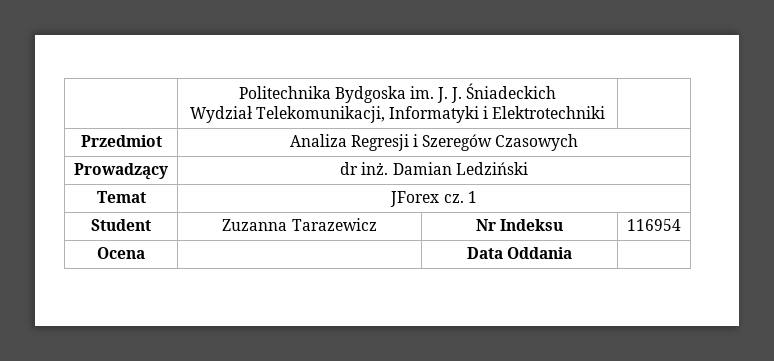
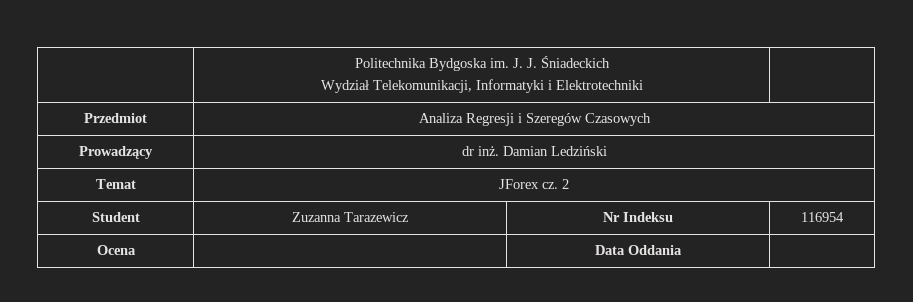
[467,191,477,203] 1 -> [562,179,569,189] 2

